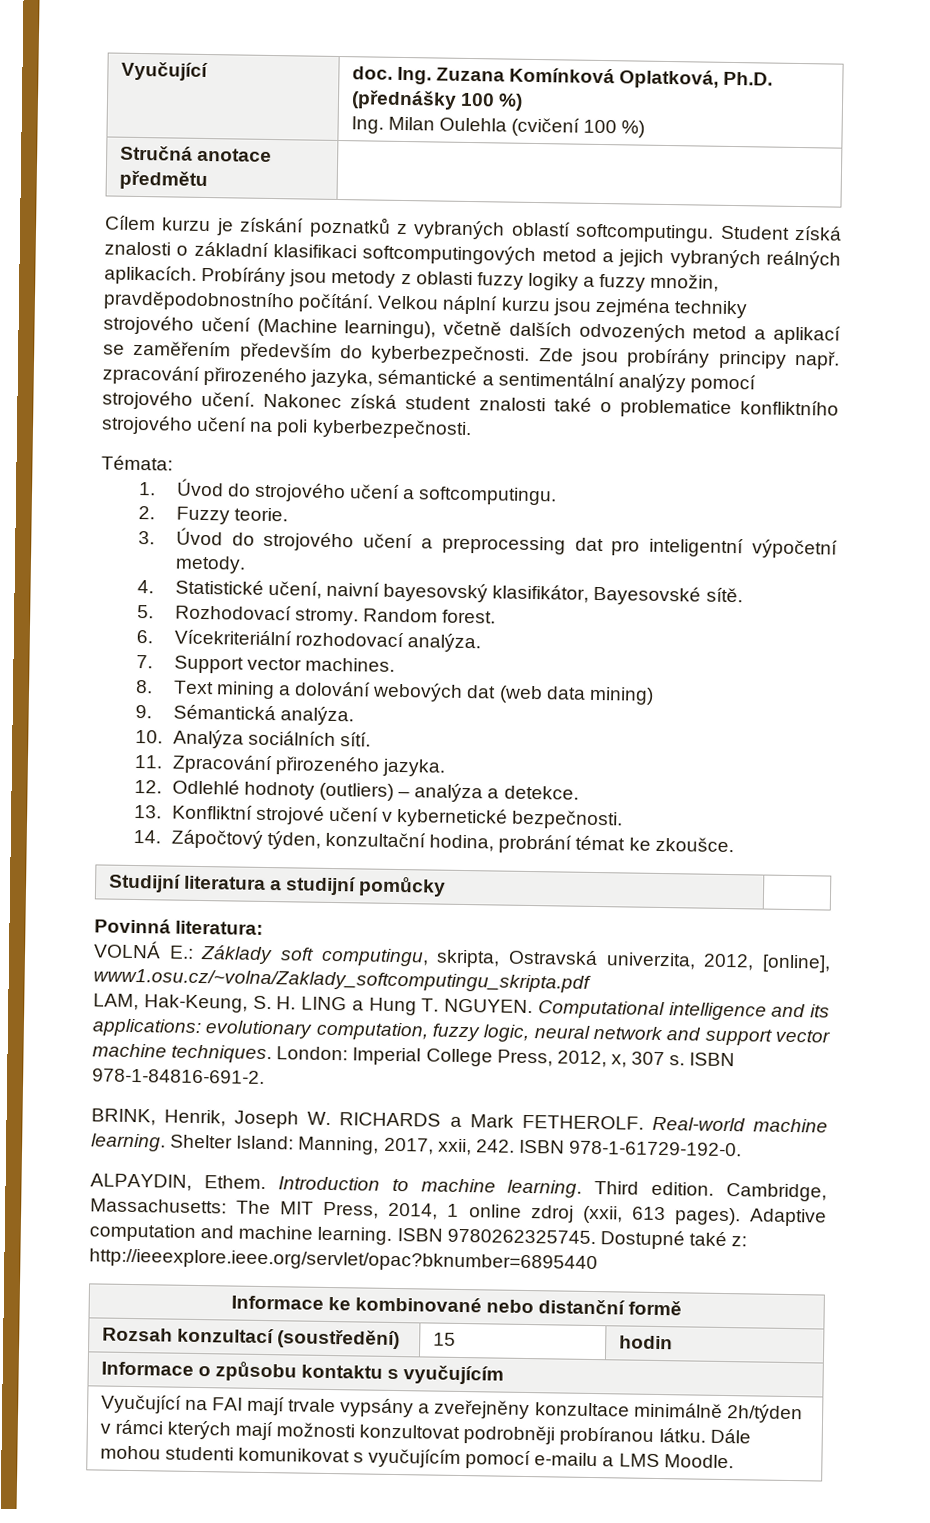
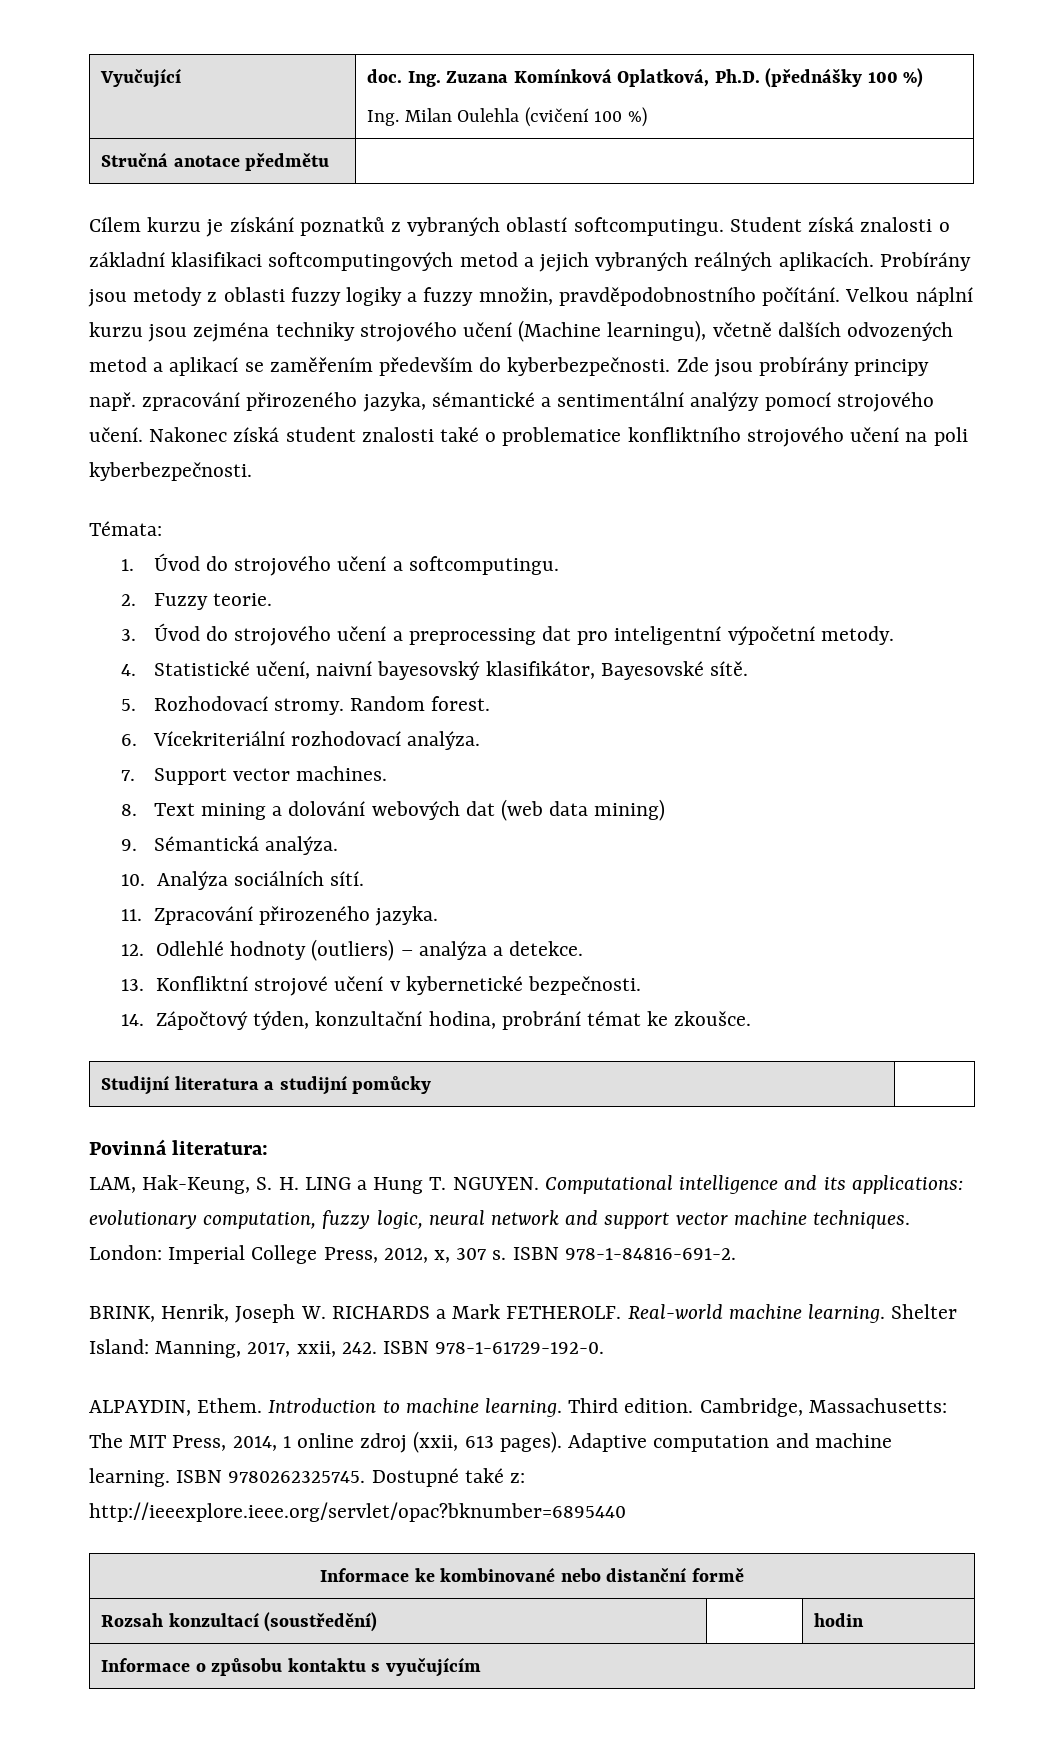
[93,940,831,973] [93,968,591,993] // VOLNÁ E.: Základy soft computingu, skripta, Ostravská univerzita, 2012, [online], www1.osu.cz/~volna/Zaklady_softcomputingu_skripta.pdf -> (269, 1147) none
[432,1332,456,1346] 15 -> (378, 1622) none
[100,1394,803,1424] [99,1419,751,1446] [99,1445,734,1470] // Vyučující na FAI mají trvale vypsány a zveřejněny konzultace minimálně 2h/týden v rámci kterých mají možnosti konzultovat podrobněji probíranou látku. Dále mohou studenti komunikovat s vyučujícím pomocí e-mailu a LMS Moodle. -> (481, 1667) none

